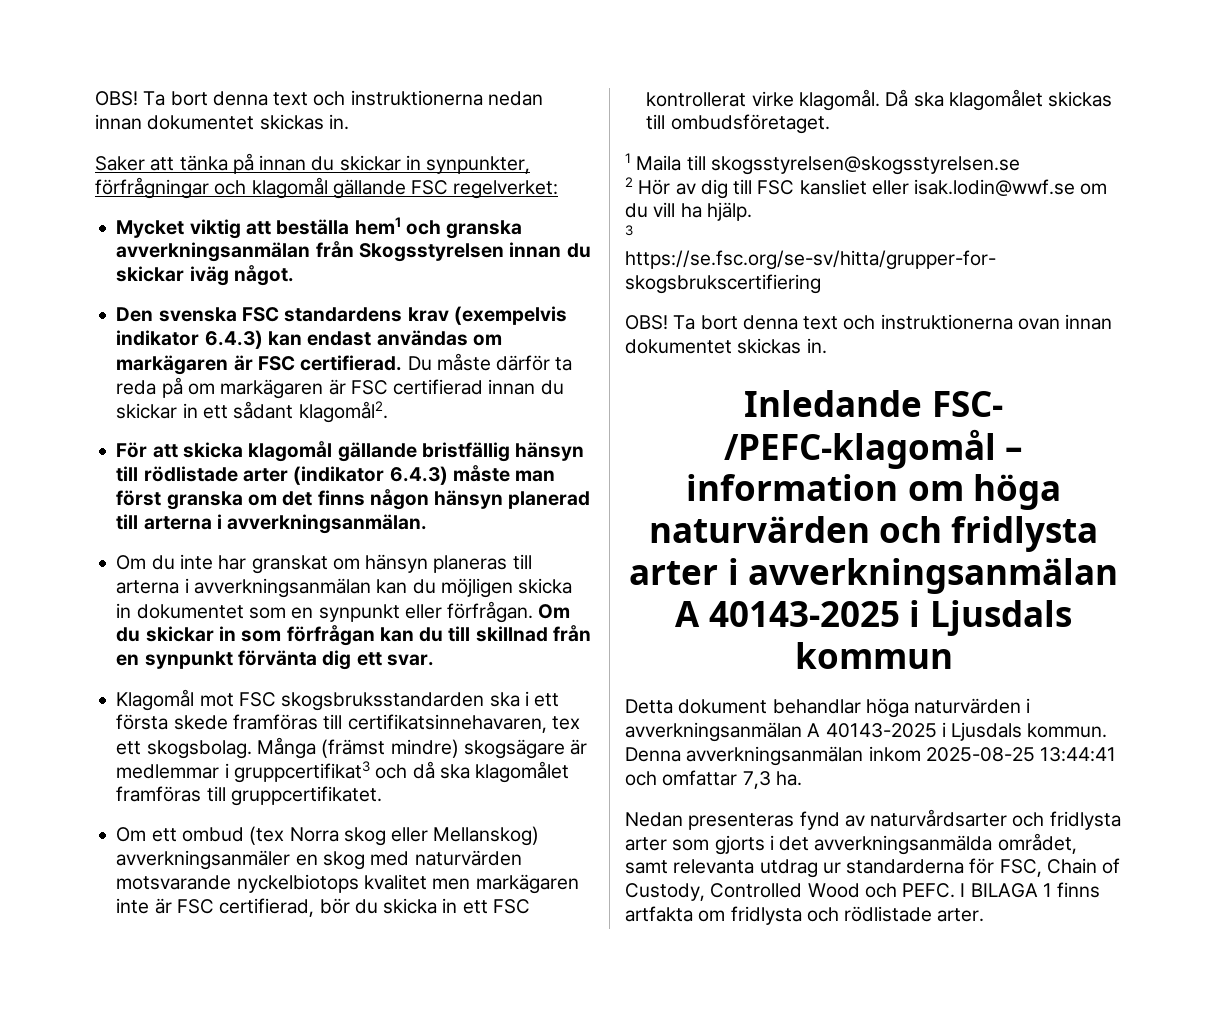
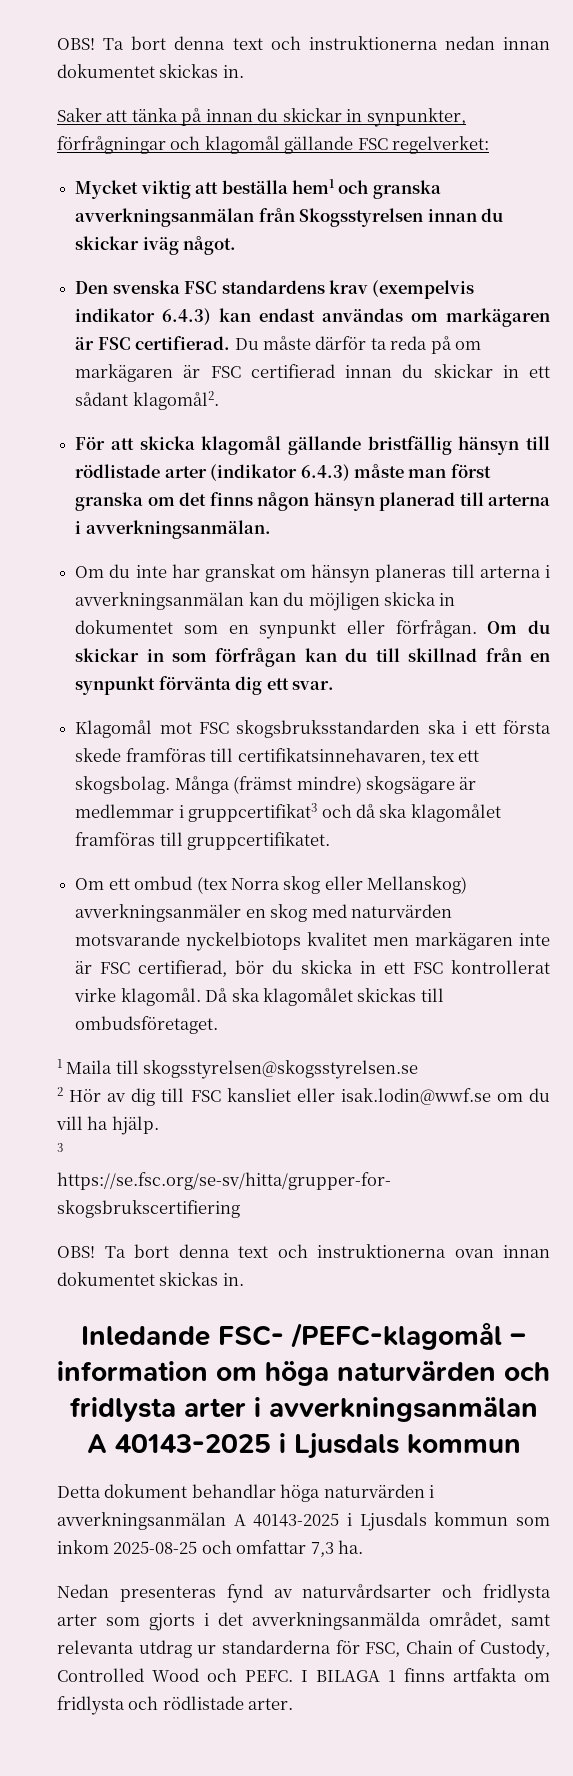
[1027,723,1108,738] [625,746,864,766] kommun. Denna avverkningsanmälan -> [434,1512,550,1526] kommun som
[1040,747,1117,762] 13:44:41 -> (198, 1547) none

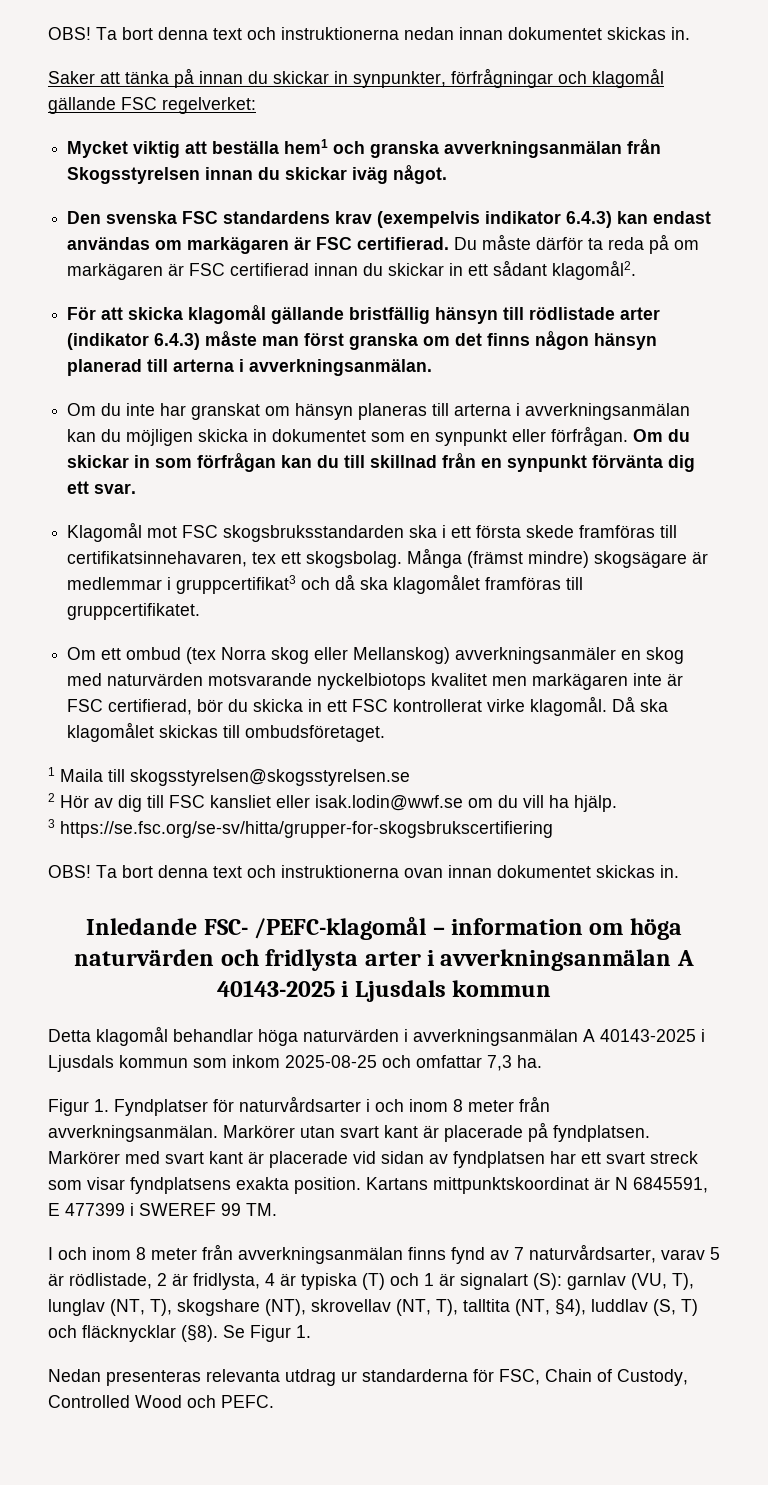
[104,1484,188,1498] dokument -> [96,1026,168,1046] klagomål
[57,1584,551,1603] [57,1612,550,1631] Nedan presenteras fynd av naturvårdsarter och fridlysta arter som gjorts i det avverkningsanmälda området, samt -> [48,1096,550,1116] [48,1122,650,1142] [48,1151,698,1168] [48,1177,708,1194] [48,1203,277,1216] [48,1244,720,1264] [48,1273,694,1290] [48,1299,698,1316] [48,1325,311,1342] [48,1369,201,1386] Figur 1. Fyndplatser för naturvårdsarter i och inom 8 meter från avverkningsanmälan. Markörer utan svart kant är placerade på fyndplatsen. Markörer med svart kant är placerade vid sidan av fyndplatsen har ett svart streck som visar fyndplatsens exakta position. Kartans mittpunktskoordinat är N 6845591, E 477399 i SWEREF 99 TM. // I och inom 8 meter från avverkningsanmälan finns fynd av 7 naturvårdsarter, varav 5 är rödlistade, 2 är fridlysta, 4 är typiska (T) och 1 är signalart (S): garnlav (VU, T), lunglav (NT, T), skogshare (NT), skrovellav (NT, T), talltita (NT, §4), luddlav (S, T) och fläcknycklar (§8). Se Figur 1. // Nedan presenteras
[301,1668,550,1682] [57,1696,294,1715] I BILAGA 1 finns artfakta om fridlysta och rödlistade arter. -> (274, 1401) none

